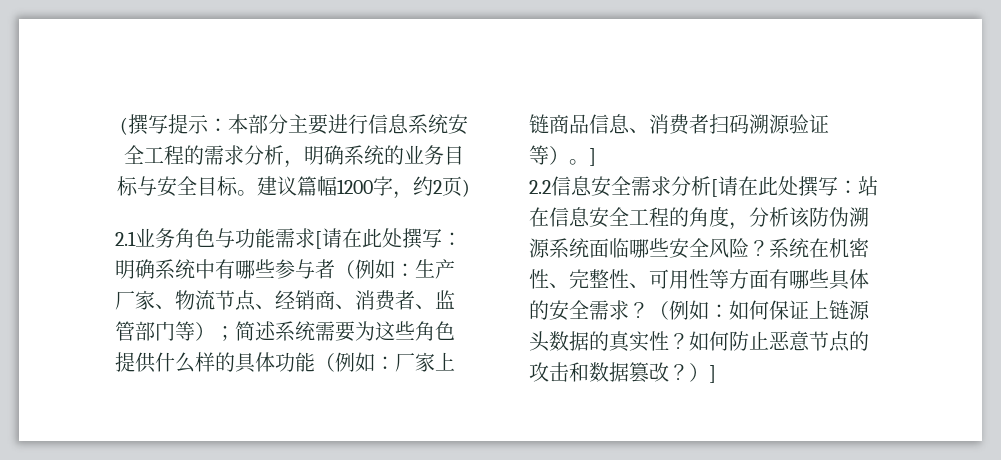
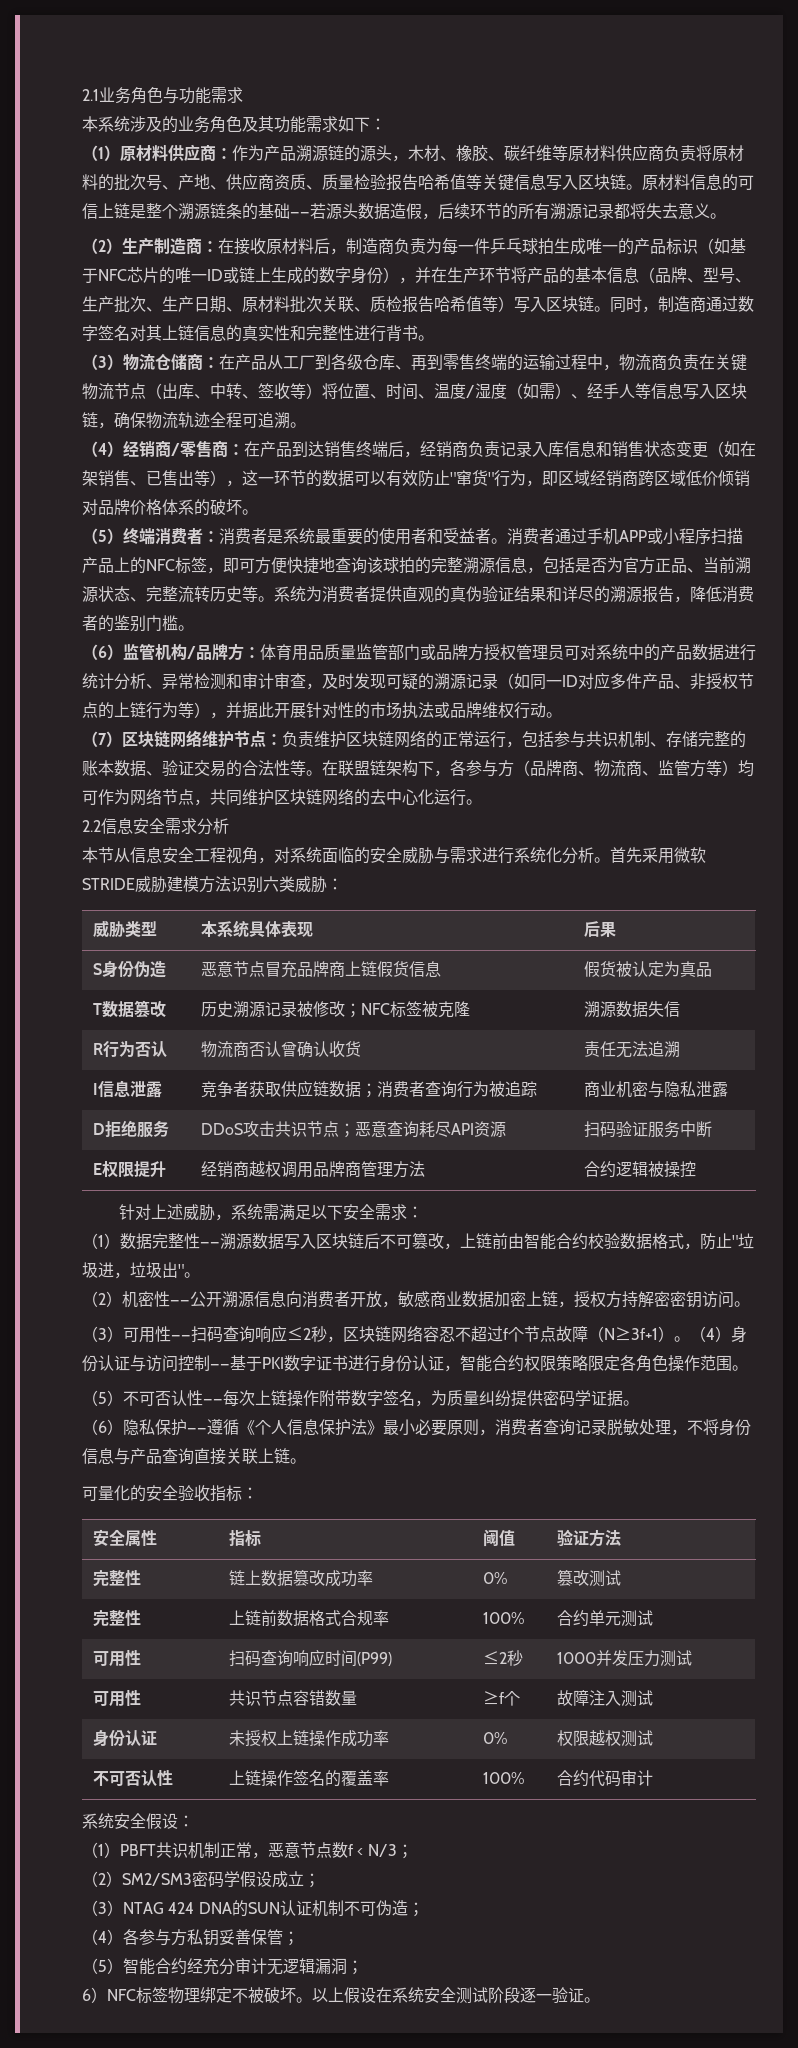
[119,114,468,135] [123,145,464,168] [117,176,470,199] (撰写提示：本部分主要进行信息系统安全工程的需求分析，明确系统的业务目标与安全目标。建议篇幅1200字，约2页) // -> (82, 95) none
[315,228,462,249] [115,259,455,279] [115,290,455,311] [115,321,455,342] [115,352,455,373] [529,114,829,135] [529,145,596,166] [请在此处撰写：明确系统中有哪些参与者（例如：生产厂家、物流节点、经销商、消费者、监管部门等）；简述系统需要为这些角色提供什么样的具体功能（例如：厂家上链商品信息、消费者扫码溯源验证等）。] -> [82,116,386,133] [82,144,744,162] [82,173,754,191] [82,203,726,220] [82,238,746,255] [82,267,751,284] [82,296,754,313] [82,325,434,342] [82,353,747,371] [82,383,747,400] [82,412,306,429] [82,440,756,458] [82,470,750,487] [82,499,258,516] [82,528,743,545] [82,557,751,574] [82,586,754,603] [82,615,194,632] [82,643,756,661] [82,672,754,690] [82,702,562,719] [82,730,746,748] [82,760,754,777] [82,788,482,806] // 本系统涉及的业务角色及其功能需求如下： // （1）原材料供应商：作为产品溯源链的源头，木材、橡胶、碳纤维等原材料供应商负责将原材料的批次号、产地、供应商资质、质量检验报告哈希值等关键信息写入区块链。原材料信息的可信上链是整个溯源链条的基础——若源头数据造假，后续环节的所有溯源记录都将失去意义。 // （2）生产制造商：在接收原材料后，制造商负责为每一件乒乓球拍生成唯一的产品标识（如基于NFC芯片的唯一ID或链上生成的数字身份），并在生产环节将产品的基本信息（品牌、型号、生产批次、生产日期、原材料批次关联、质检报告哈希值等）写入区块链。同时，制造商通过数字签名对其上链信息的真实性和完整性进行背书。 // （3）物流仓储商：在产品从工厂到各级仓库、再到零售终端的运输过程中，物流商负责在关键物流节点（出库、中转、签收等）将位置、时间、温度/湿度（如需）、经手人等信息写入区块链，确保物流轨迹全程可追溯。 // （4）经销商/零售商：在产品到达销售终端后，经销商负责记录入库信息和销售状态变更（如在架销售、已售出等），这一环节的数据可以有效防止"窜货"行为，即区域经销商跨区域低价倾销对品牌价格体系的破坏。 // （5）终端消费者：消费者是系统最重要的使用者和受益者。消费者通过手机APP或小程序扫描产品上的NFC标签，即可方便快捷地查询该球拍的完整溯源信息，包括是否为官方正品、当前溯源状态、完整流转历史等。系统为消费者提供直观的真伪验证结果和详尽的溯源报告，降低消费者的鉴别门槛。 // （6）监管机构/品牌方：体育用品质量监管部门或品牌方授权管理员可对系统中的产品数据进行统计分析、异常检测和审计审查，及时发现可疑的溯源记录（如同一ID对应多件产品、非授权节点的上链行为等），并据此开展针对性的市场执法或品牌维权行动。 // （7）区块链网络维护节点：负责维护区块链网络的正常运行，包括参与共识机制、存储完整的账本数据、验证交易的合法性等。在联盟链架构下，各参与方（品牌商、物流商、监管方等）均可作为网络节点，共同维护区块链网络的去中心化运行。
[711,176,878,197] [529,206,869,230] [529,238,869,259] [529,269,869,290] [529,300,870,321] [529,331,869,352] [529,362,716,383] [请在此处撰写：站在信息安全工程的角度，分析该防伪溯源系统面临哪些安全风险？系统在机密性、完整性、可用性等方面有哪些具体的安全需求？（例如：如何保证上链源头数据的真实性？如何防止恶意节点的攻击和数据篡改？）] -> [82,847,706,864] [82,876,343,893] [92,920,157,938] [200,920,313,938] [583,921,616,937] [92,960,166,978] [200,961,441,978] [583,961,712,977] [92,1000,166,1018] [200,1001,470,1018] [583,1001,680,1018] [92,1041,167,1057] [200,1041,361,1058] [583,1041,680,1058] [92,1080,162,1098] [200,1080,537,1098] [583,1081,728,1098] [92,1120,169,1138] [200,1121,506,1138] [583,1121,712,1138] [92,1160,166,1178] [200,1161,425,1178] [583,1161,696,1178] [118,1204,423,1221] [82,1233,754,1250] [82,1262,200,1279] [82,1291,750,1308] [82,1325,747,1343] [82,1355,748,1372] [82,1390,639,1407] [82,1419,751,1436] [82,1448,306,1465] [82,1485,258,1502] [92,1529,157,1546] [228,1530,261,1546] [482,1529,515,1547] [556,1529,621,1547] [92,1569,141,1587] [228,1570,373,1587] [482,1572,507,1584] [556,1570,621,1587] [92,1609,141,1627] [228,1610,389,1627] [482,1612,524,1624] [556,1610,653,1627] [92,1649,141,1667] [228,1649,392,1667] [482,1650,523,1666] [556,1650,692,1667] [92,1689,141,1707] [228,1690,357,1706] [482,1691,520,1706] [556,1690,653,1707] [92,1729,157,1746] [228,1730,389,1747] [482,1732,507,1744] [556,1730,653,1747] [92,1769,173,1786] [228,1770,389,1787] [482,1772,524,1784] [556,1770,653,1787] [82,1813,194,1829] [82,1842,413,1859] [82,1871,320,1888] [82,1900,424,1917] [82,1929,299,1946] [82,1958,363,1975] [82,1987,600,2004] // 本节从信息安全工程视角，对系统面临的安全威胁与需求进行系统化分析。首先采用微软STRIDE威胁建模方法识别六类威胁： // 威胁类型 | 本系统具体表现 | 后果 // S身份伪造 | 恶意节点冒充品牌商上链假货信息 | 假货被认定为真品 // T数据篡改 | 历史溯源记录被修改；NFC标签被克隆 | 溯源数据失信 // R行为否认 | 物流商否认曾确认收货 | 责任无法追溯 // I信息泄露 | 竞争者获取供应链数据；消费者查询行为被追踪 | 商业机密与隐私泄露 // D拒绝服务 | DDoS攻击共识节点；恶意查询耗尽API资源 | 扫码验证服务中断 // E权限提升 | 经销商越权调用品牌商管理方法 | 合约逻辑被操控 // 针对上述威胁，系统需满足以下安全需求： // （1）数据完整性——溯源数据写入区块链后不可篡改，上链前由智能合约校验数据格式，防止"垃圾进，垃圾出"。 // （2）机密性——公开溯源信息向消费者开放，敏感商业数据加密上链，授权方持解密密钥访问。 // （3）可用性——扫码查询响应≤2秒，区块链网络容忍不超过f个节点故障（N≥3f+1）。（4）身份认证与访问控制——基于PKI数字证书进行身份认证，智能合约权限策略限定各角色操作范围。 // （5）不可否认性——每次上链操作附带数字签名，为质量纠纷提供密码学证据。 // （6）隐私保护——遵循《个人信息保护法》最小必要原则，消费者查询记录脱敏处理，不将身份信息与产品查询直接关联上链。 // 可量化的安全验收指标： // 安全属性 | 指标 | 阈值 | 验证方法 // 完整性 | 链上数据篡改成功率 | 0% | 篡改测试 // 完整性 | 上链前数据格式合规率 | 100% | 合约单元测试 // 可用性 | 扫码查询响应时间(P99) | ≤2秒 | 1000并发压力测试 // 可用性 | 共识节点容错数量 | ≥f个 | 故障注入测试 // 身份认证 | 未授权上链操作成功率 | 0% | 权限越权测试 // 不可否认性 | 上链操作签名的覆盖率 | 100% | 合约代码审计 // 系统安全假设： // （1）PBFT共识机制正常，恶意节点数f < N/3； // （2）SM2/SM3密码学假设成立； // （3）NTAG 424 DNA的SUN认证机制不可伪造； // （4）各参与方私钥妥善保管； // （5）智能合约经充分审计无逻辑漏洞； // 6）NFC标签物理绑定不被破坏。以上假设在系统安全测试阶段逐一验证。

